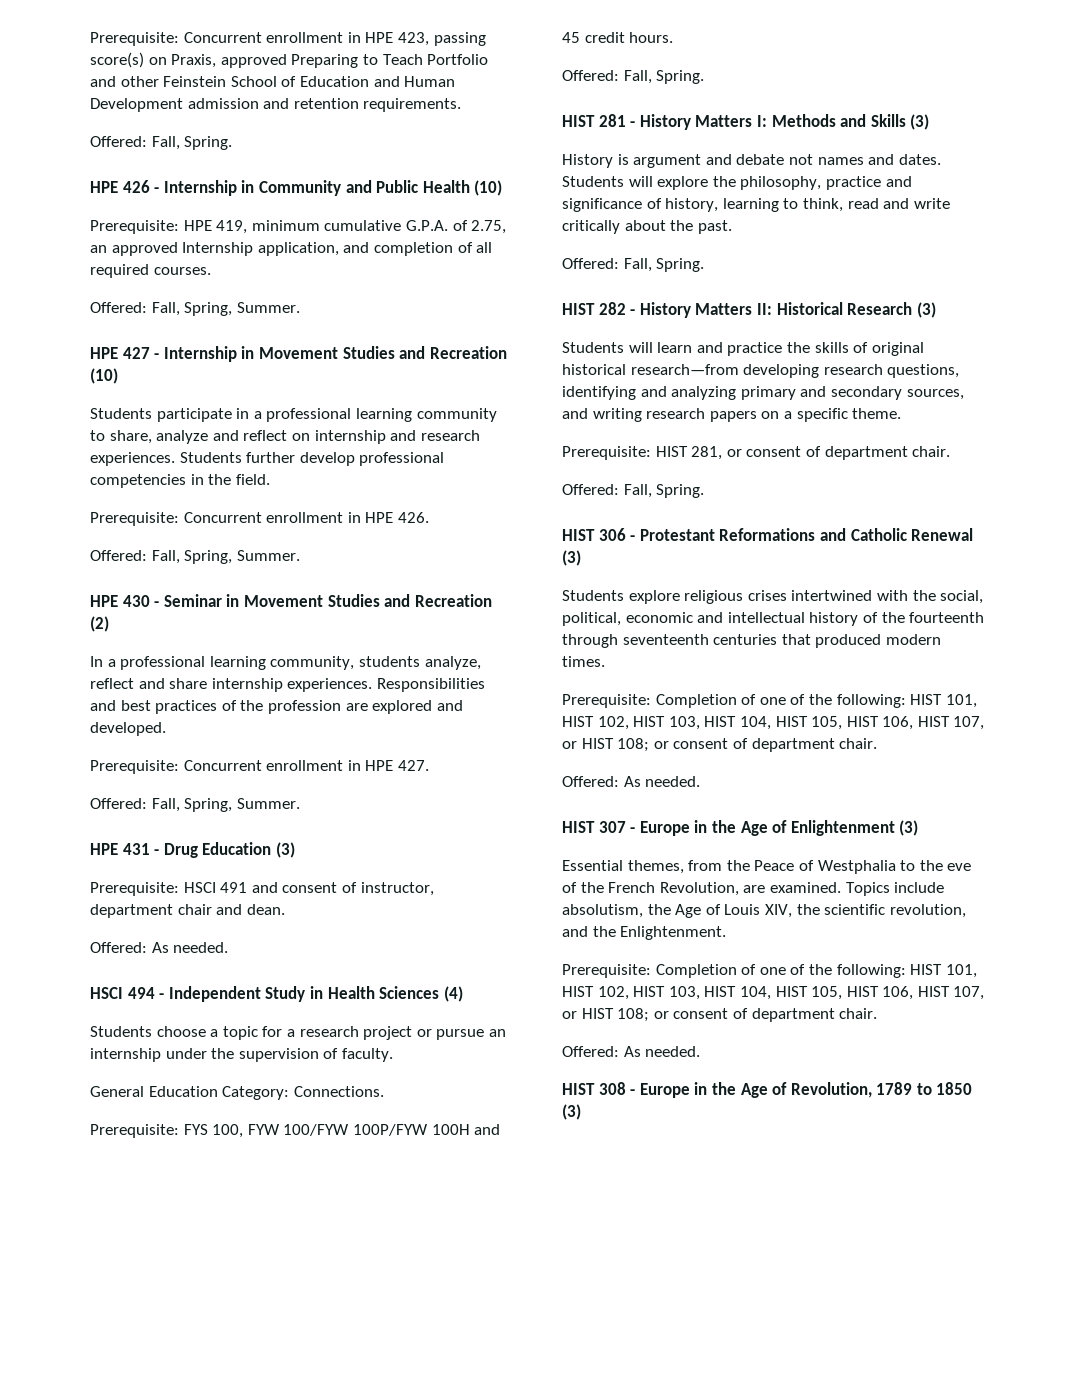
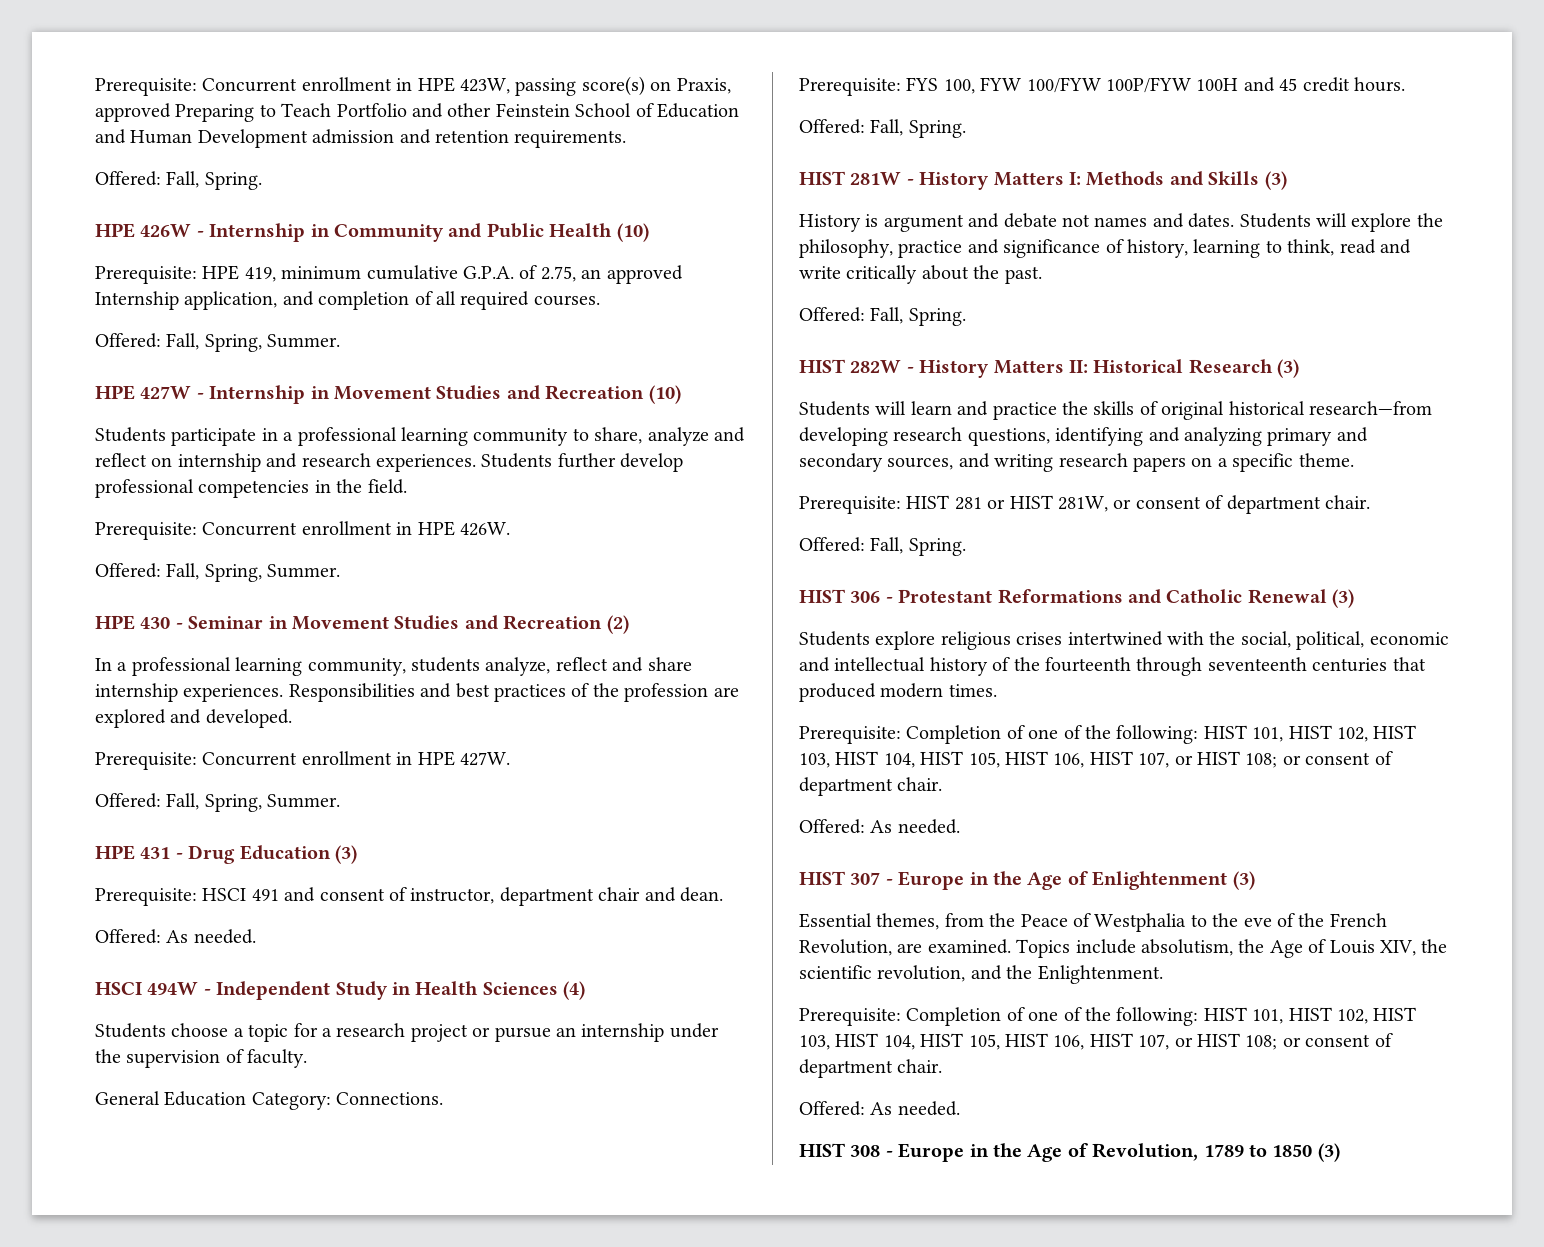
[90,32,429,46] Prerequisite: Concurrent enrollment in HPE 423, -> [95,77,510,96] Prerequisite: Concurrent enrollment in HPE 423W,
[122,180,150,193] 426 -> [140,224,192,237] 426W
[122,347,150,359] 427 -> [140,386,192,399] 427W
[397,512,429,523] 426. -> [459,522,510,536] 426W.
[397,760,429,771] 427. -> [459,752,510,766] 427W.
[127,987,155,999] 494 -> [147,982,199,995] 494W
[598,114,626,127] 281 -> [850,172,902,185] 281W
[598,302,626,315] 282 -> [850,360,902,373] 282W
[691,446,723,460] 281, -> [954,495,1108,512] 281 or HIST 281W,

